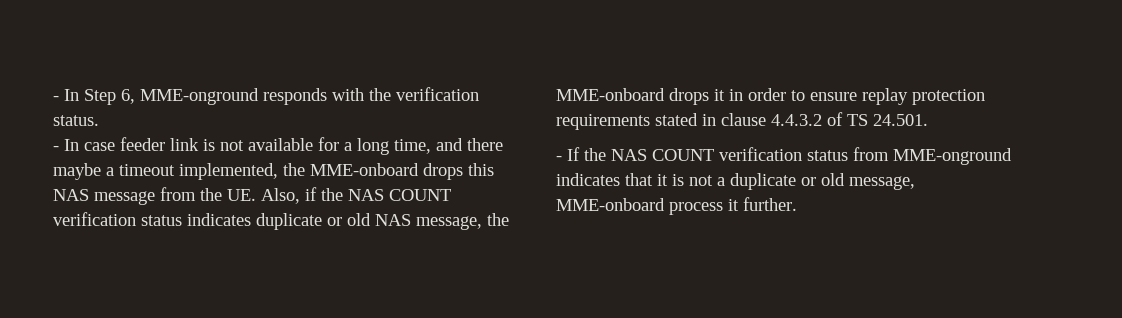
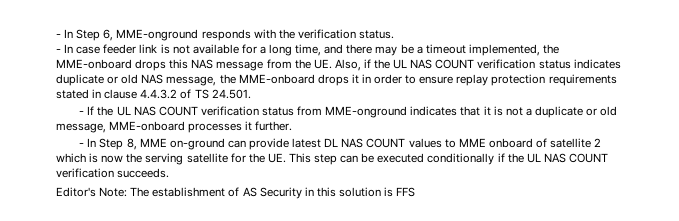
[53,163,101,180] maybe -> [375,44,414,56] may be
(343, 194) none -> [393,59,408,69] UL
(606, 154) none -> [116,106,131,116] UL
[669,202,723,215] process -> [188,123,243,133] processes
(797, 204) none -> [79,138,602,150] [56,153,608,165] [56,168,170,178] [56,187,416,199] // - In Step 8, MME on-ground can provide latest DL NAS COUNT values to MME onboard of satellite 2 which is now the serving satellite for the UE. This step can be executed conditionally if the UL NAS COUNT verification succeeds. // Editor's Note: The establishment of AS Security in this solution is FFS

